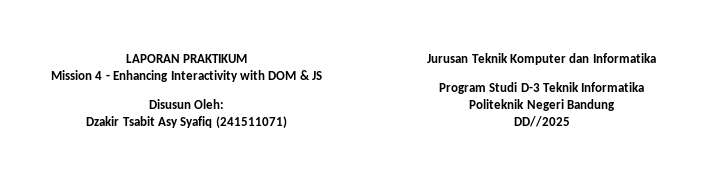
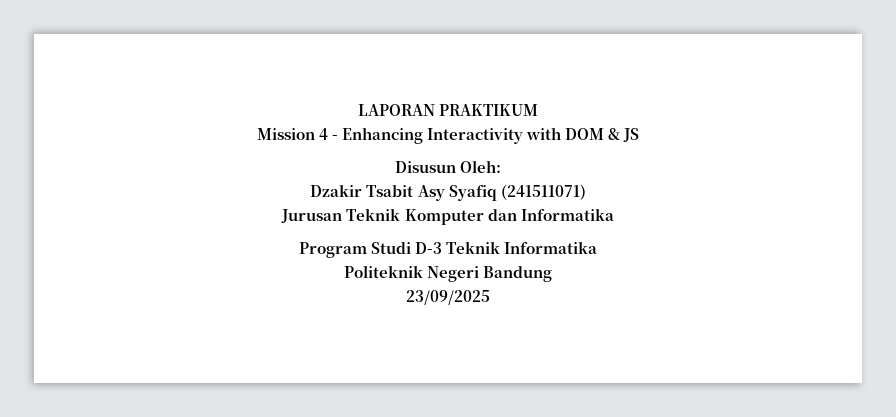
[513,116,570,127] DD//2025 -> [406,290,490,305] 23/09/2025

